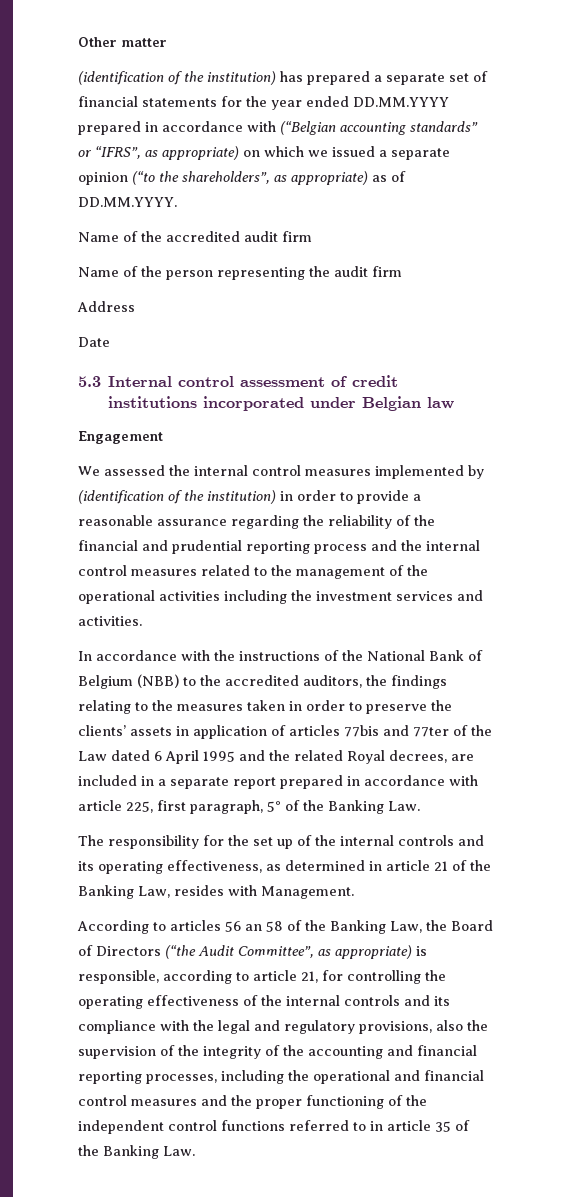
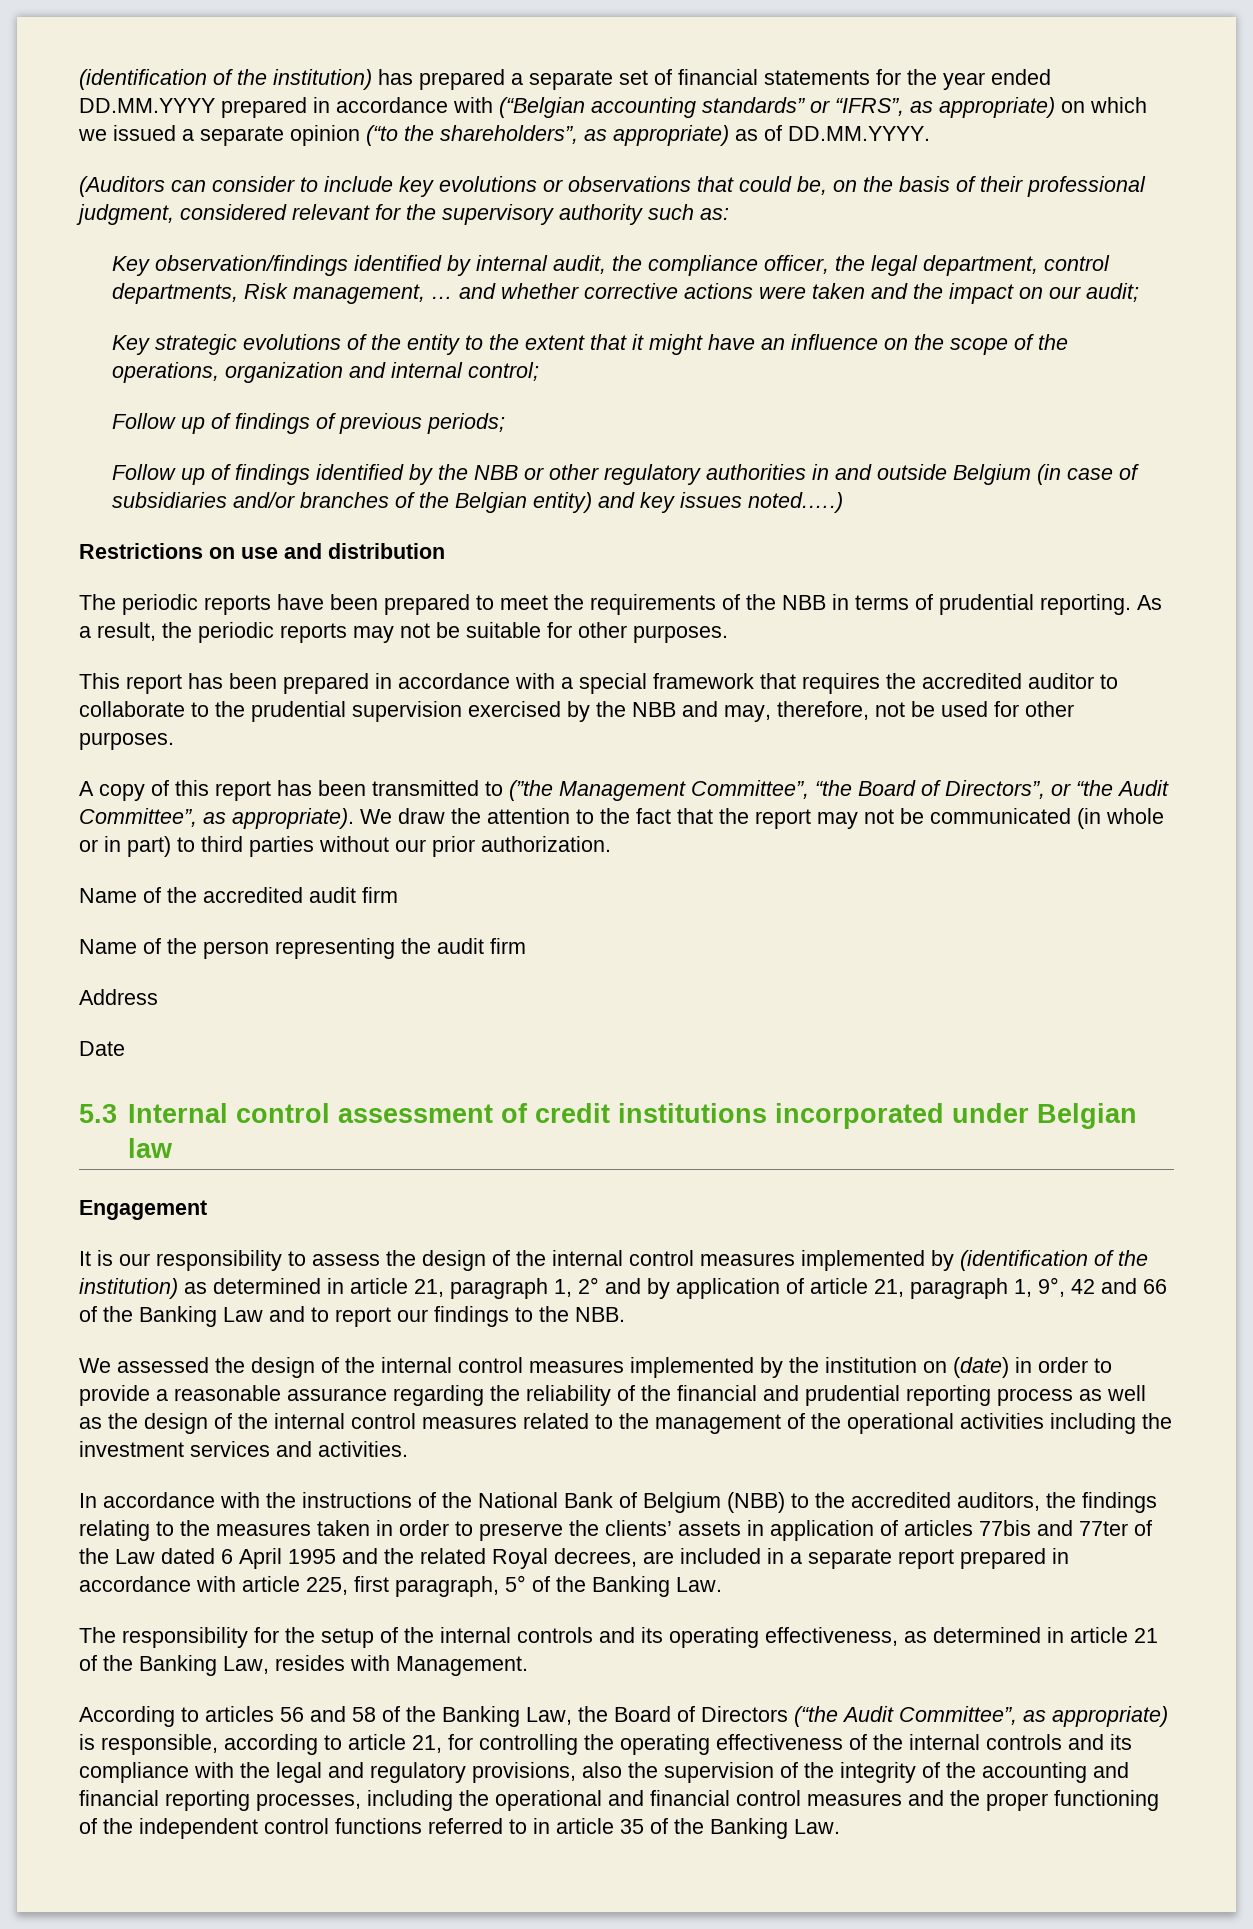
[78,37,167,47] Other matter // -> (79, 79) none
(177, 202) none -> [79,176,1146,197] [76,204,729,225] [112,255,1111,276] [112,283,1140,304] [112,334,1069,355] [112,362,540,383] [112,413,506,434] [112,464,1140,485] [112,492,844,513] [79,543,445,559] [79,594,1162,615] [79,622,728,643] [79,673,1118,694] [79,701,1074,722] [79,732,174,750] [79,780,1169,801] [79,808,1164,829] [79,836,611,857] // (Auditors can consider to include key evolutions or observations that could be, on the basis of their professional judgment, considered relevant for the supervisory authority such as: // Key observation/findings identified by internal audit, the compliance officer, the legal department, control departments, Risk management, … and whether corrective actions were taken and the impact on our audit; // Key strategic evolutions of the entity to the extent that it might have an influence on the scope of the operations, organization and internal control; // Follow up of findings of previous periods; // Follow up of findings identified by the NBB or other regulatory authorities in and outside Belgium (in case of subsidiaries and/or branches of the Belgian entity) and key issues noted.….) // Restrictions on use and distribution // The periodic reports have been prepared to meet the requirements of the NBB in terms of prudential reporting. As a result, the periodic reports may not be suitable for other purposes. // This report has been prepared in accordance with a special framework that requires the accredited auditor to collaborate to the prudential supervision exercised by the NBB and may, therefore, not be used for other purposes. // A copy of this report has been transmitted to (”the Management Committee”, “the Board of Directors”, or “the Audit Committee”, as appropriate). We draw the attention to the fact that the report may not be communicated (in whole or in part) to third parties without our prior authorization.
[78,465,165,476] We assessed -> [79,1250,510,1271] It is our responsibility to assess the design of
(276, 497) none -> [184,1277,1167,1299] [79,1306,625,1327] [79,1357,1009,1378] as determined in article 21, paragraph 1, 2° and by application of article 21, paragraph 1, 9°, 42 and 66 of the Banking Law and to report our findings to the NBB. // We assessed the design of the internal control measures implemented by the institution on (date)
[371,540,397,551] and -> [1079,1385,1146,1401] [79,1413,232,1434] as well as the design of
[253,837,293,849] set up -> [321,1628,374,1648] setup
[245,924,262,931] an -> [310,1706,346,1722] and

